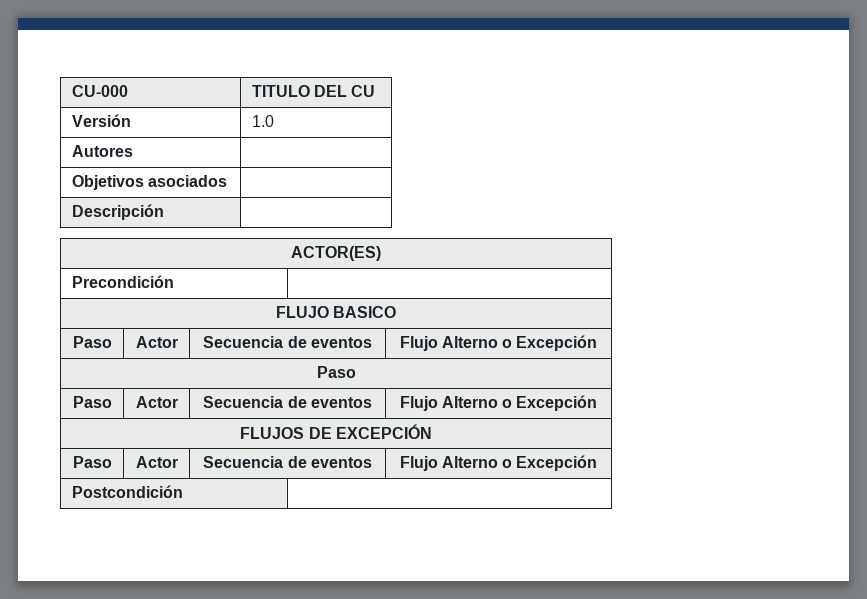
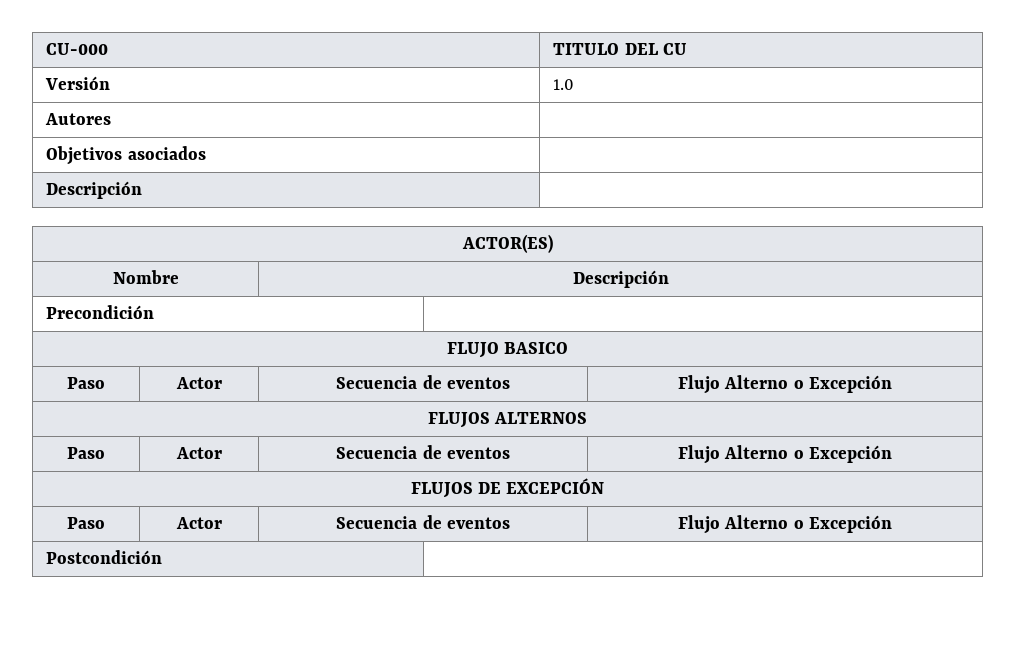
(381, 253) none -> [112,270,179,284] [572,270,669,288] // Nombre | Descripción
[316,366,356,378] Paso -> [427,412,588,428] FLUJOS ALTERNOS

